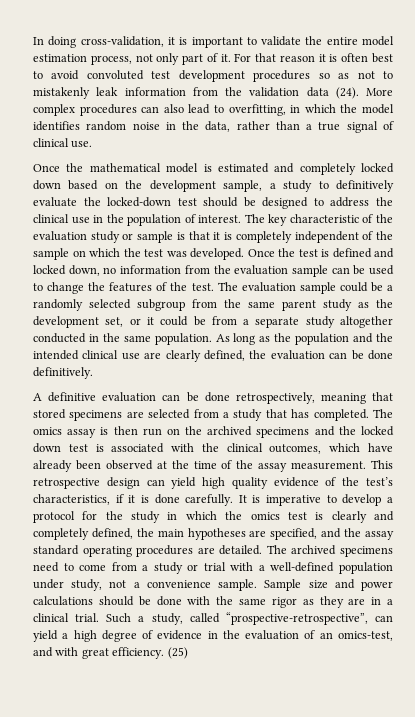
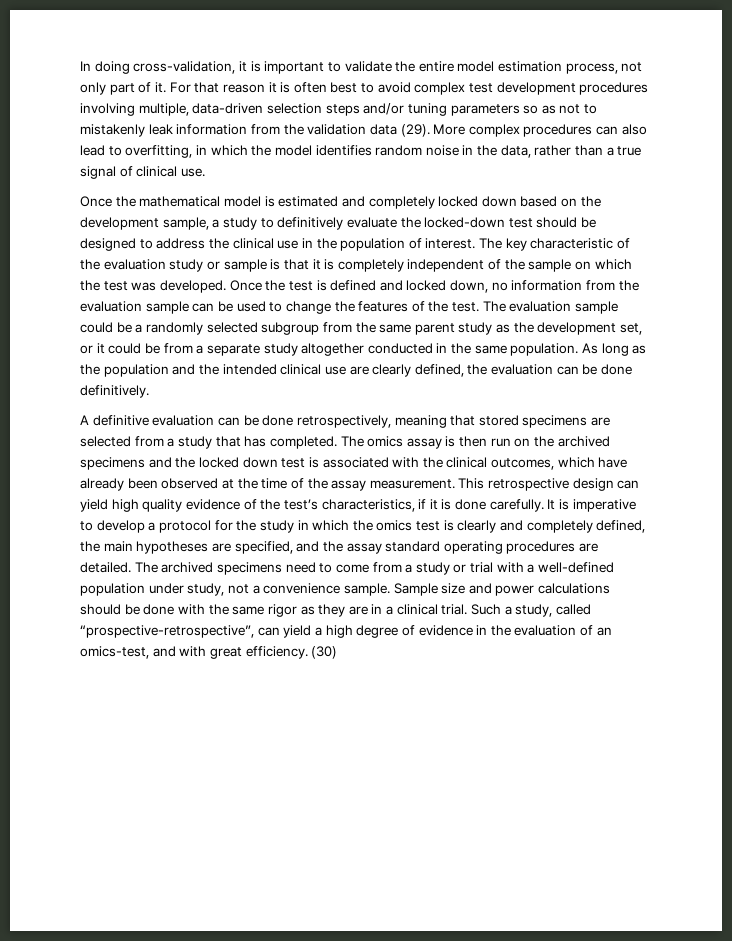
[86,70,144,80] convoluted -> [414,82,466,95] complex
(311, 76) none -> [80,103,520,116] involving multiple, data-driven selection steps and/or tuning parameters
[335,87,359,99] (24). -> [400,124,430,137] (29).
[167,647,188,659] (25) -> [311,646,338,659] (30)

